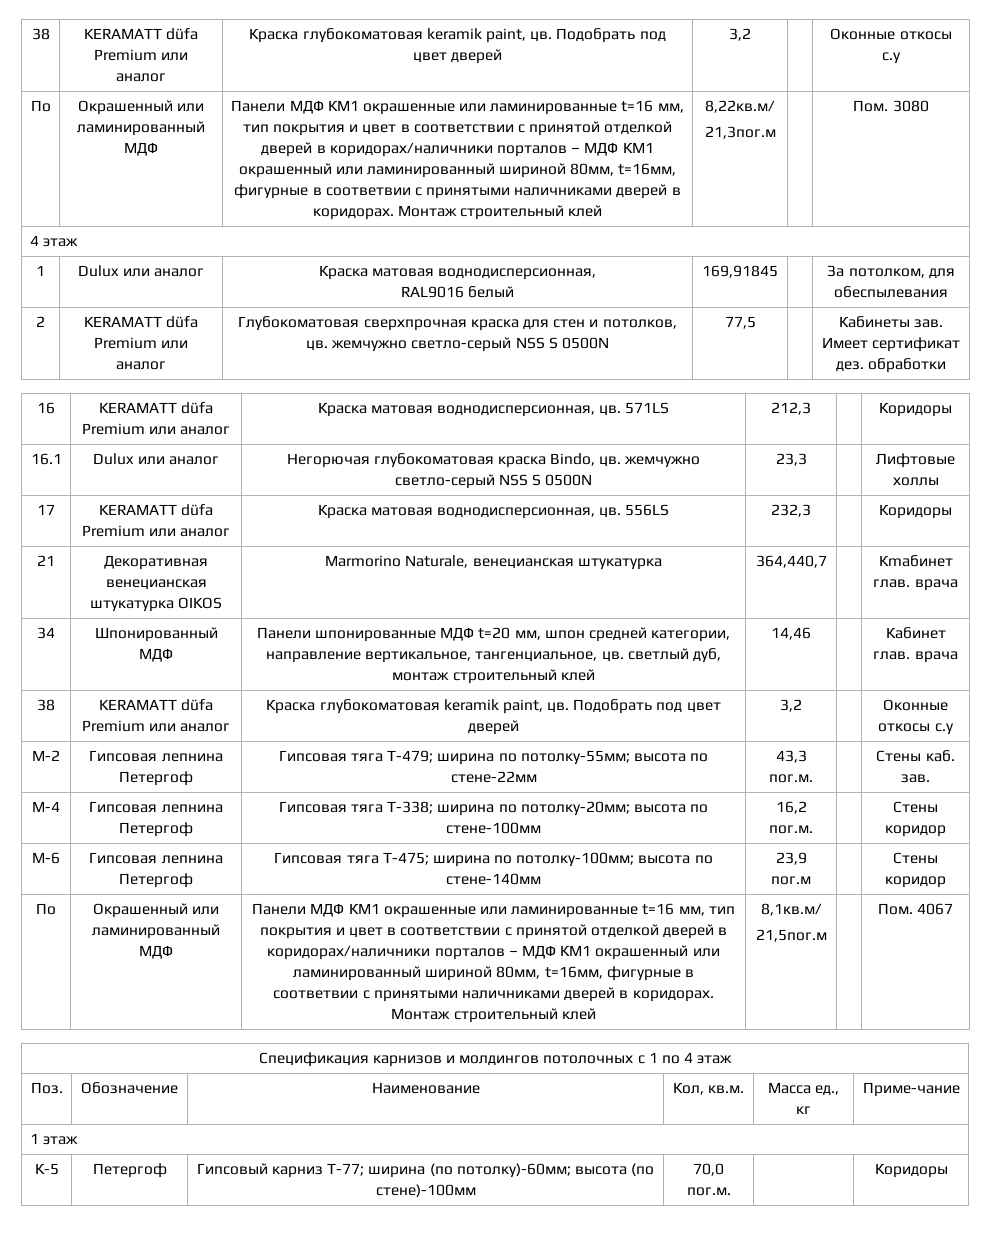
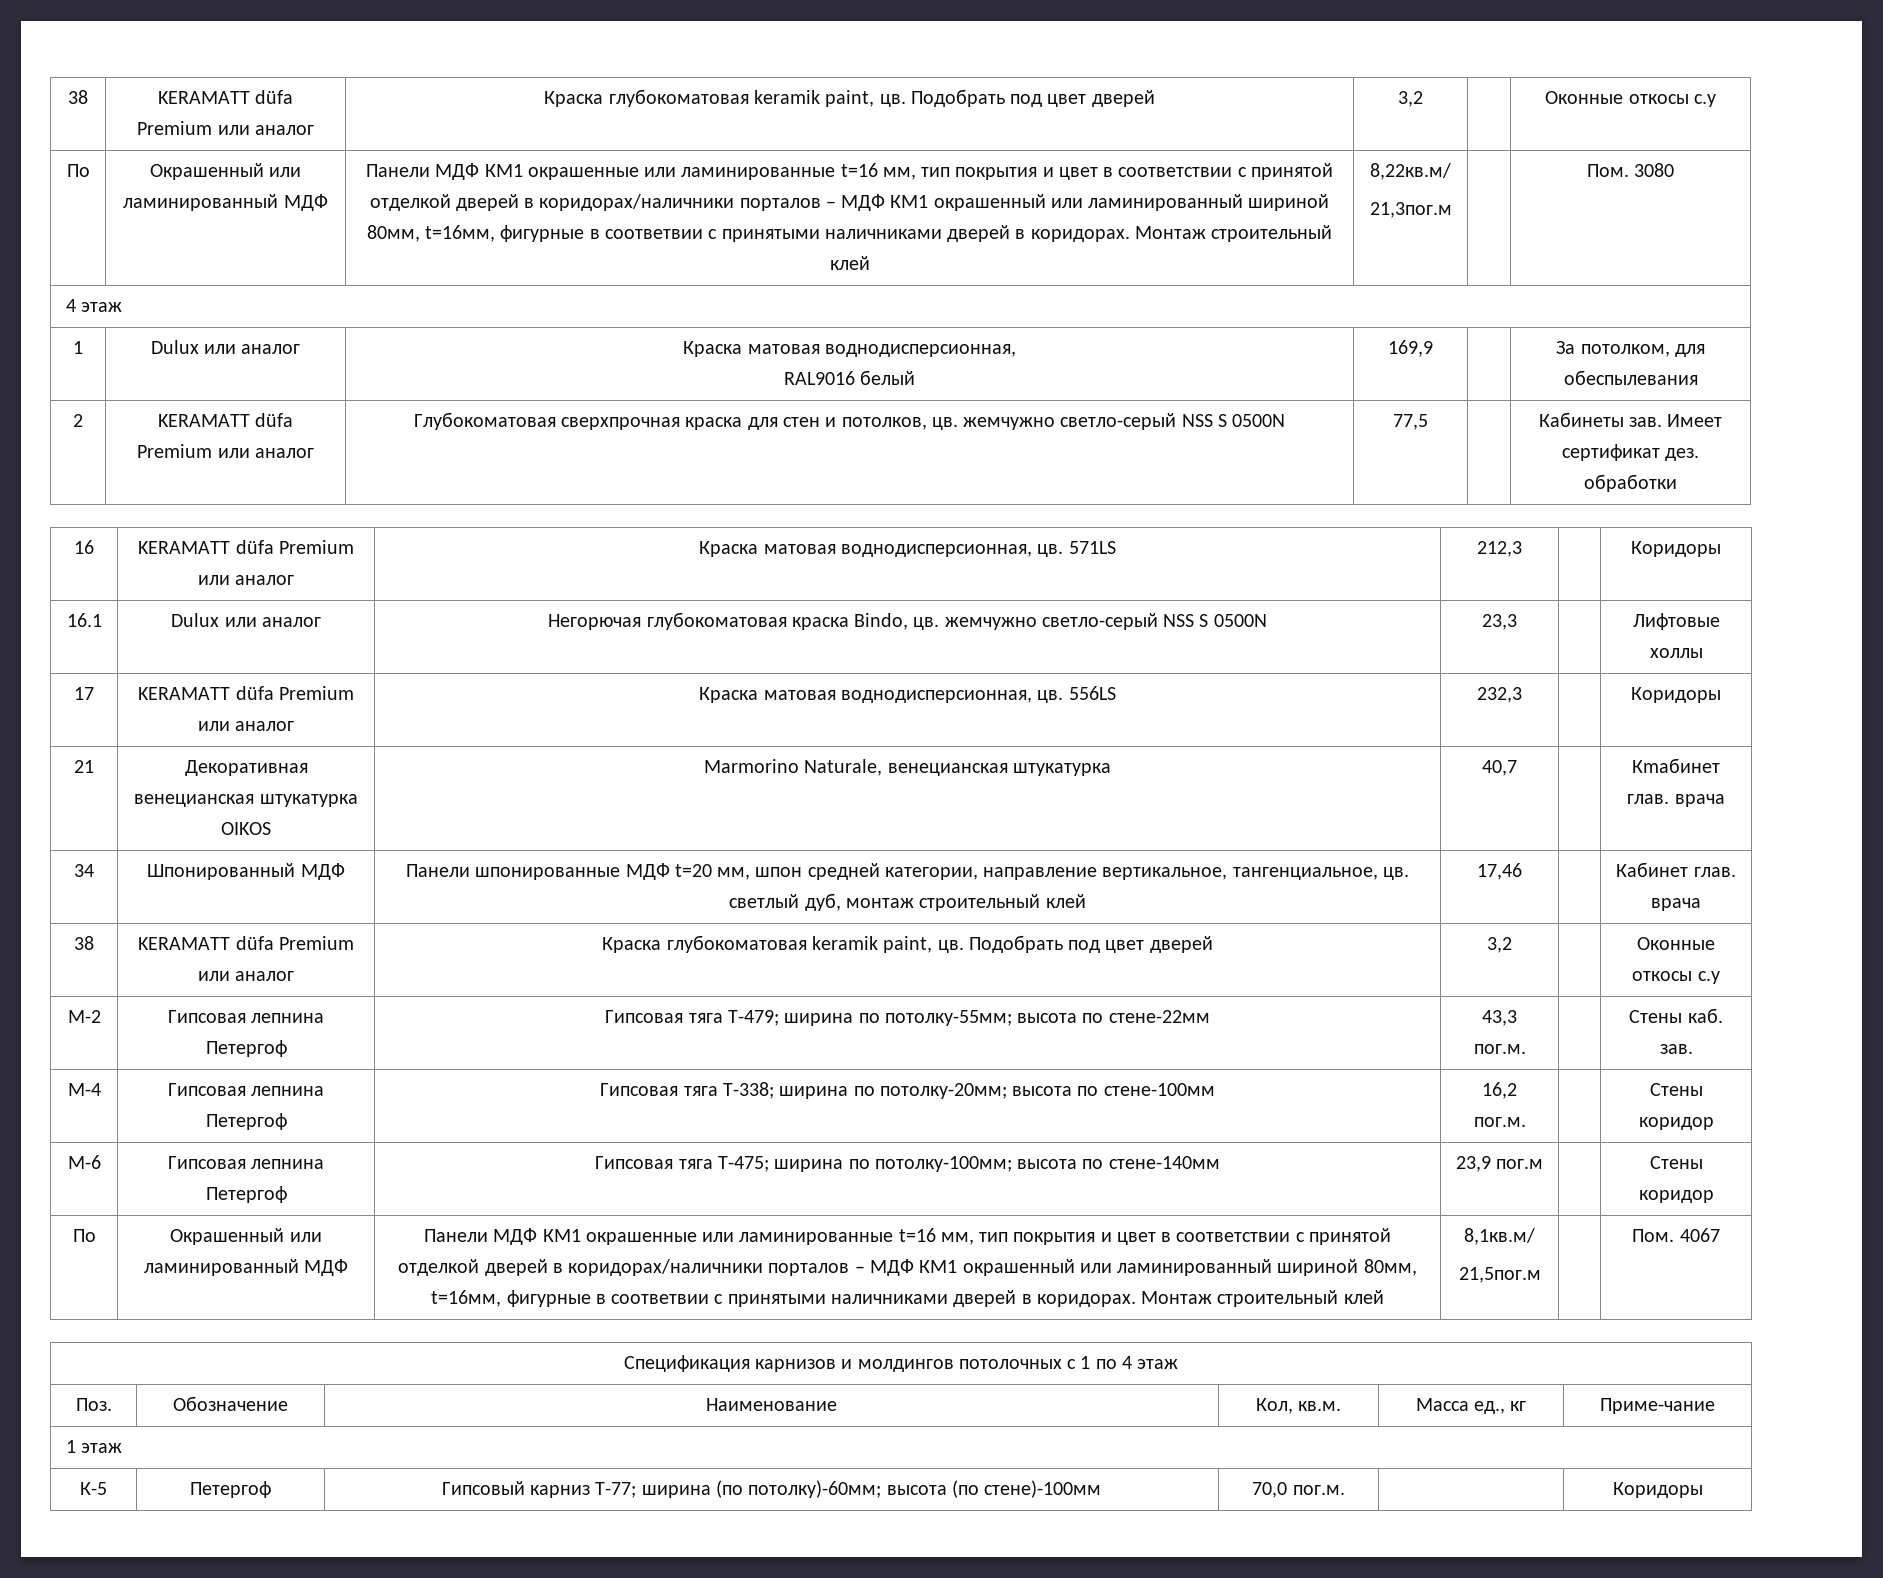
[702,265,778,278] 169,91845 -> [1388,340,1433,357] 169,9
[755,555,827,568] 364,440,7 -> [1482,760,1517,776] 40,7
[771,627,811,640] 14,46 -> [1477,863,1522,880] 17,46

